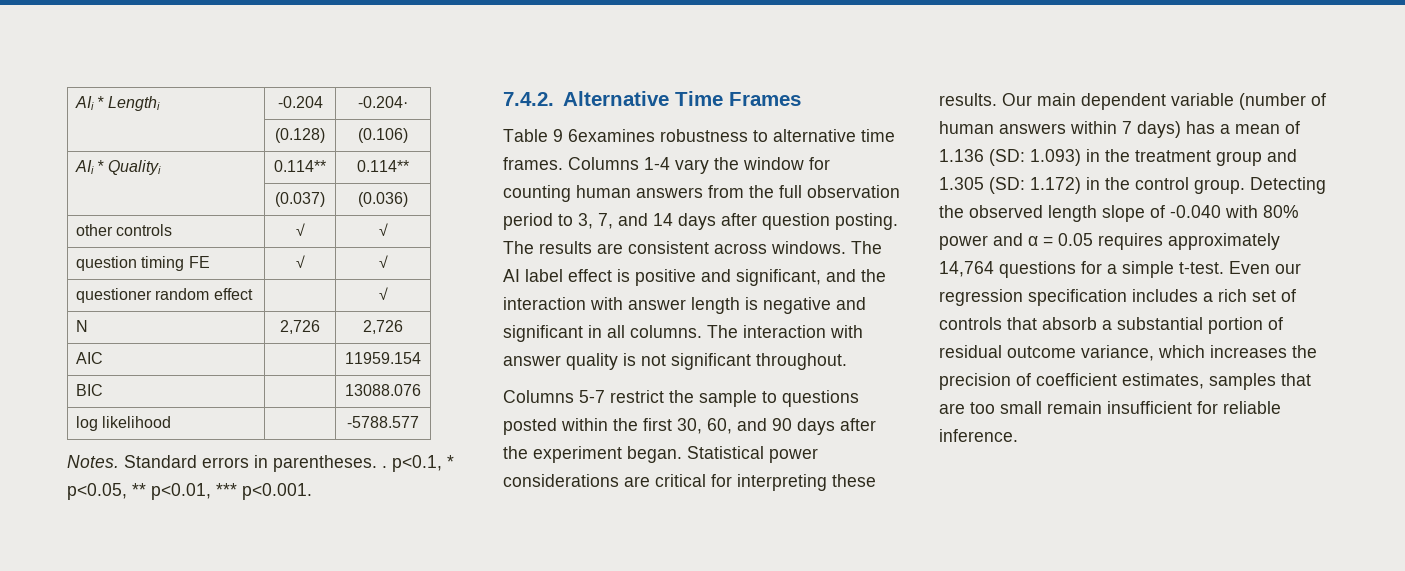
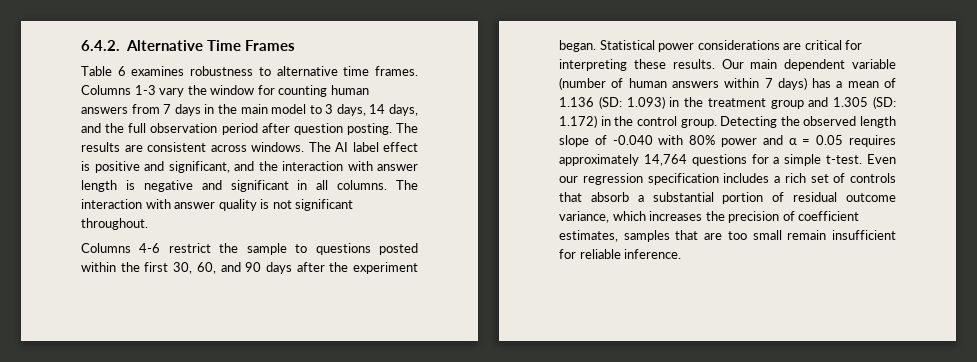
[75,96,160,111] [277,96,323,108] [358,96,408,108] [275,128,325,143] [358,128,408,143] [75,160,161,175] [274,160,326,172] [357,160,409,172] [275,192,325,207] [358,192,408,207] [76,224,173,236] [295,223,305,236] [378,223,388,236] [76,256,210,271] [295,255,305,268] [378,255,388,268] [76,288,253,303] [378,287,388,300] [76,320,89,332] [280,320,320,334] [363,320,403,334] [76,352,104,364] [345,352,421,364] [76,384,104,396] [345,384,421,396] [76,416,172,431] [347,416,419,428] [67,455,454,472] [67,483,312,500] [503,92,554,106] AIi * Lengthi | -0.204 | -0.204· // | (0.128) | (0.106) // AIi * Qualityi | 0.114** | 0.114** // | (0.037) | (0.036) // other controls | √ | √ // question timing FE | √ | √ // questioner random effect | | √ // N | 2,726 | 2,726 // AIC | | 11959.154 // BIC | | 13088.076 // log likelihood | | -5788.577 // Notes. Standard errors in parentheses. . p<0.1, * p<0.05, ** p<0.01, *** p<0.001. // 7.4.2. -> [81,40,120,51] 6.4.2.
[553,129,655,142] 9 6examines -> [117,66,185,76] 6 examines
[644,157,670,170] 1-4 -> [134,85,156,95] 1-3
[749,185,900,198] [503,213,716,230] the full observation period to 3, 7, and 14 days -> [163,104,418,116] [81,123,258,135] 7 days in the main model to 3 days, 14 days, and the full observation period
[579,390,605,403] 5-7 -> [139,243,161,253] 4-6

